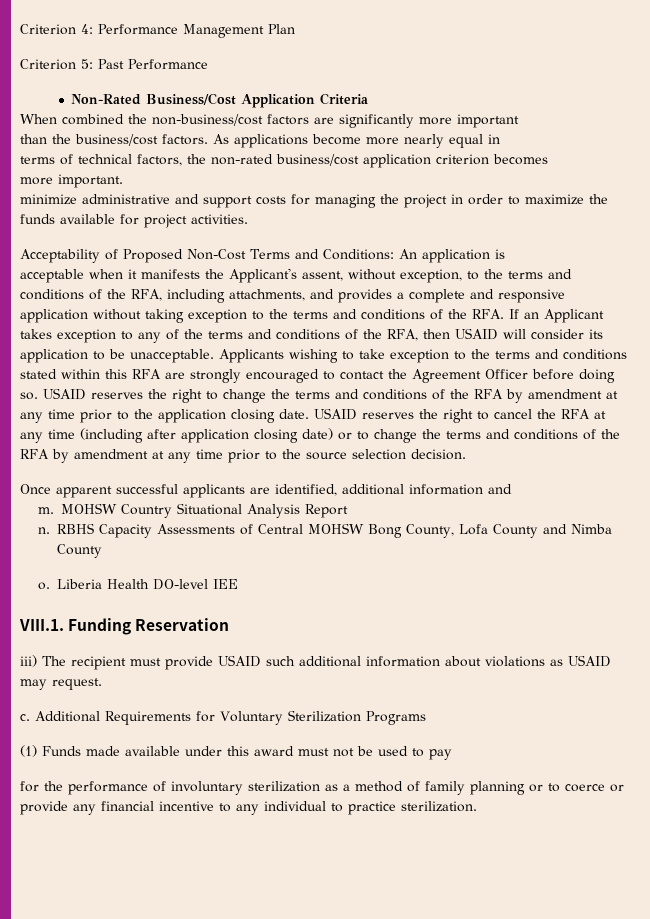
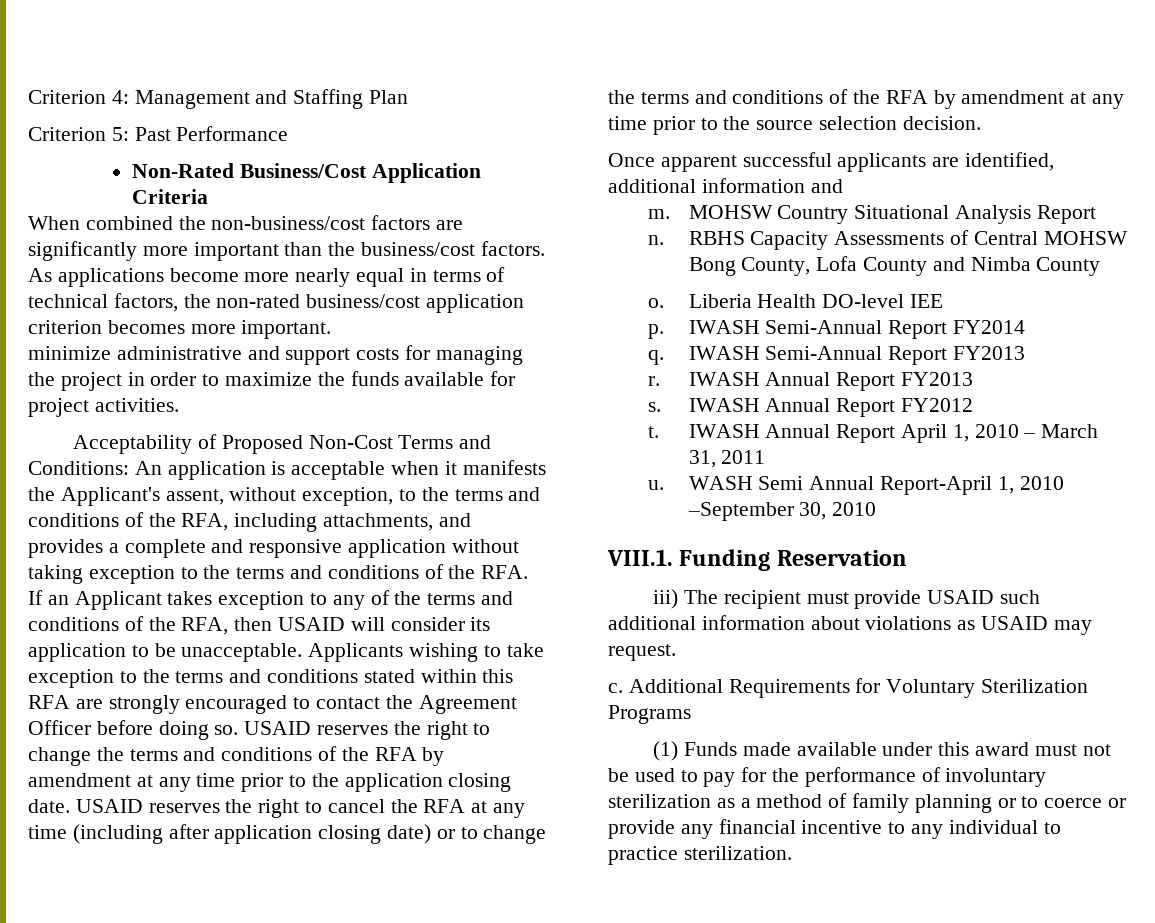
[98,24,264,38] Performance Management -> [134,89,364,109] Management and Staffing
(519, 121) // -> (279, 251) none
(500, 139) // -> (427, 275) none
(548, 159) // -> (185, 327) none
(505, 254) // -> (286, 468) none
(238, 584) none -> [648,320,1025,339] [648,346,1025,365] [648,372,973,391] [648,398,973,417] [648,424,1099,443] [688,450,766,468] [648,476,1064,495] [687,502,877,521] // p. IWASH Semi-Annual Report FY2014 // q. IWASH Semi-Annual Report FY2013 // r. IWASH Annual Report FY2013 // s. IWASH Annual Report FY2012 // t. IWASH Annual Report April 1, 2010 – March 31, 2011 // u. WASH Semi Annual Report-April 1, 2010 –September 30, 2010
(452, 754) // -> (736, 779) none

